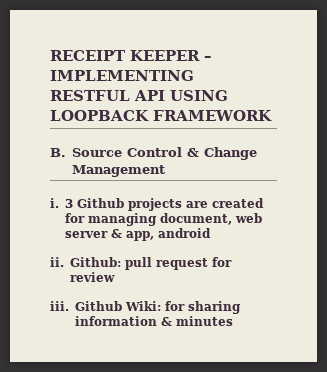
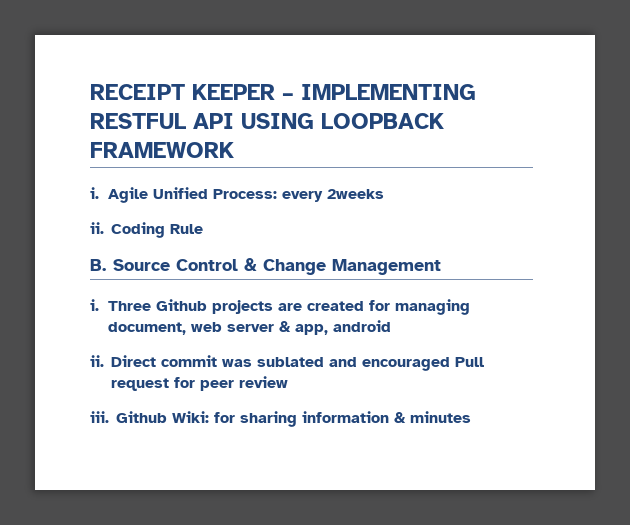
(272, 115) none -> [90,187,385,203] [90,222,204,238] // i. Agile Unified Process: every 2weeks // ii. Coding Rule
[64,199,73,208] 3 -> [108,301,152,311] Three
[69,257,152,270] Github: pull -> [111,355,485,371] Direct commit was sublated and encouraged Pull
(232, 262) none -> [200,380,235,391] peer

